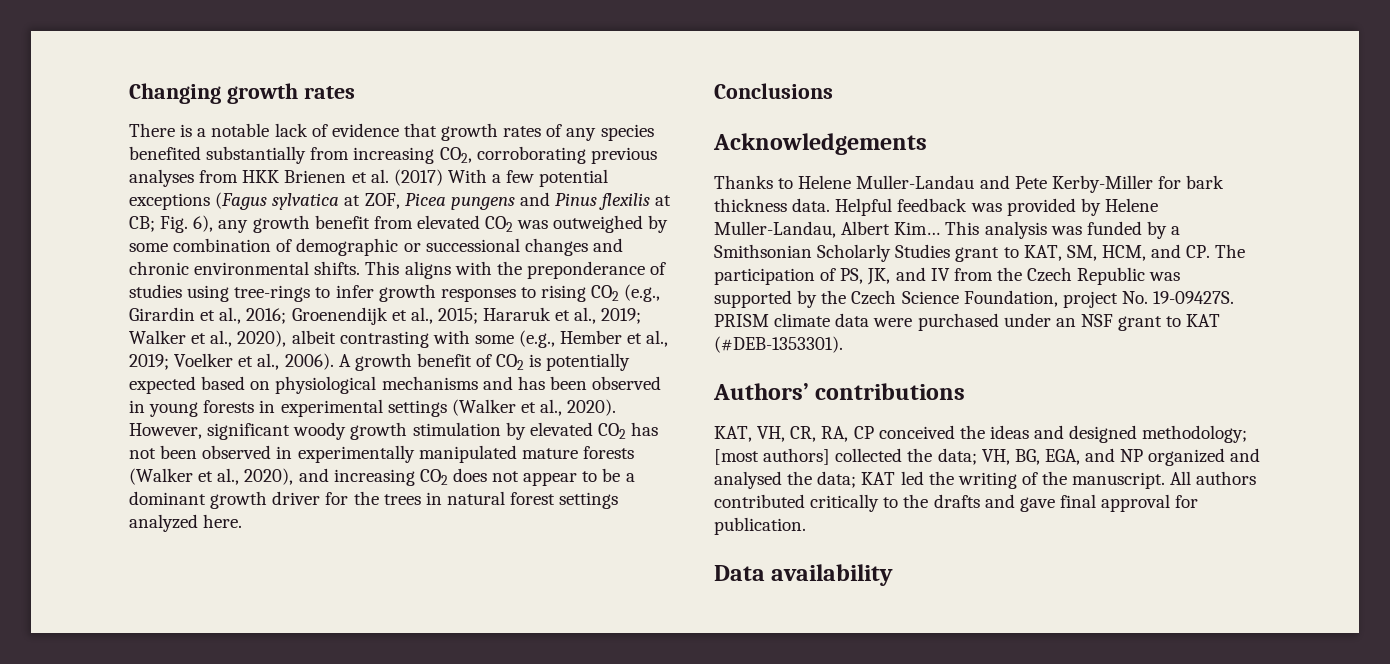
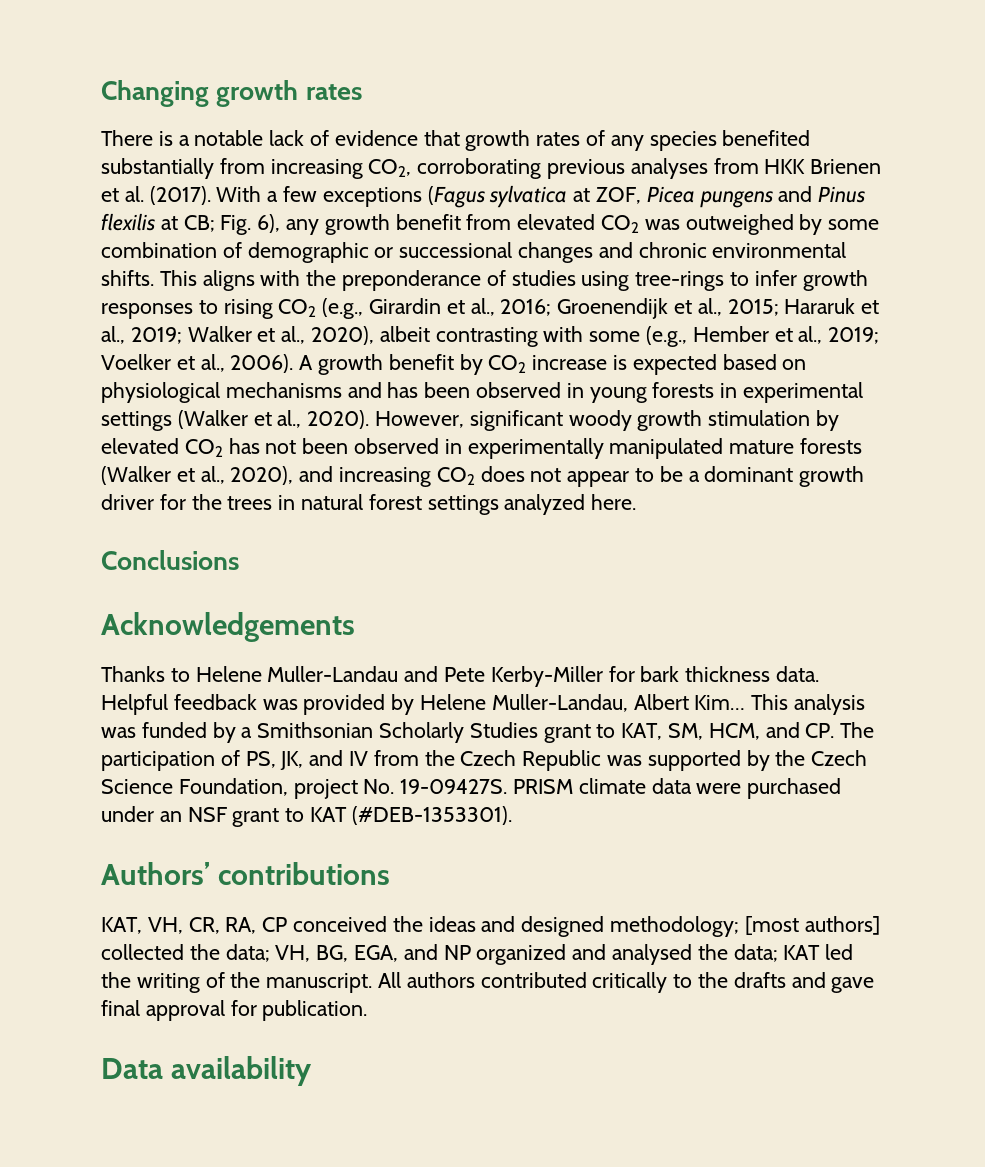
[393,169,443,186] (2017) -> [149,186,211,205] (2017).
[539,169,609,187] potential -> (318, 194) none
[476,353,631,371] of CO2 is potentially -> [459,354,628,375] by CO2 increase is

